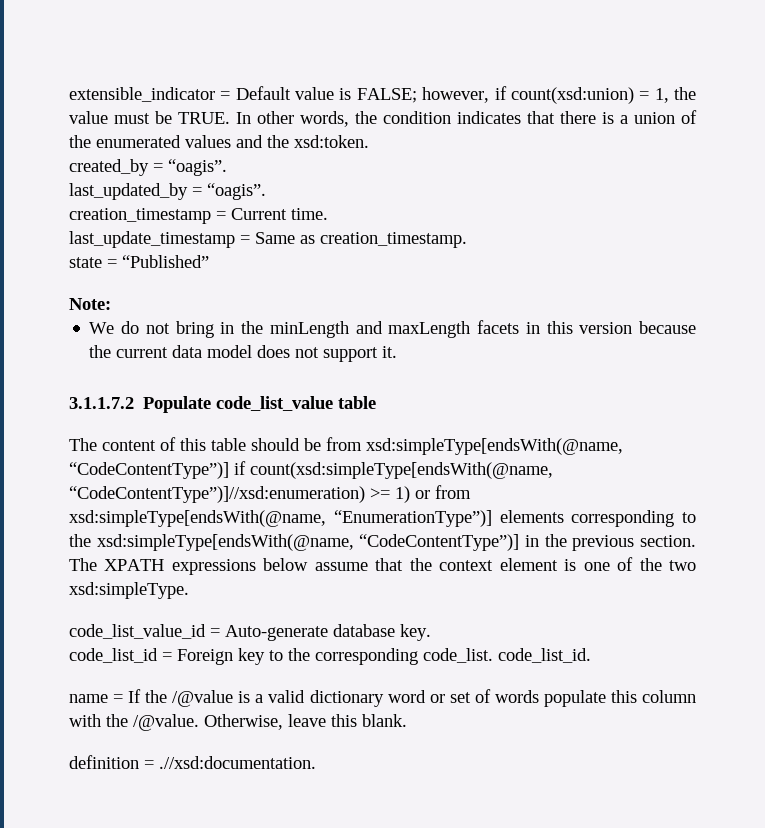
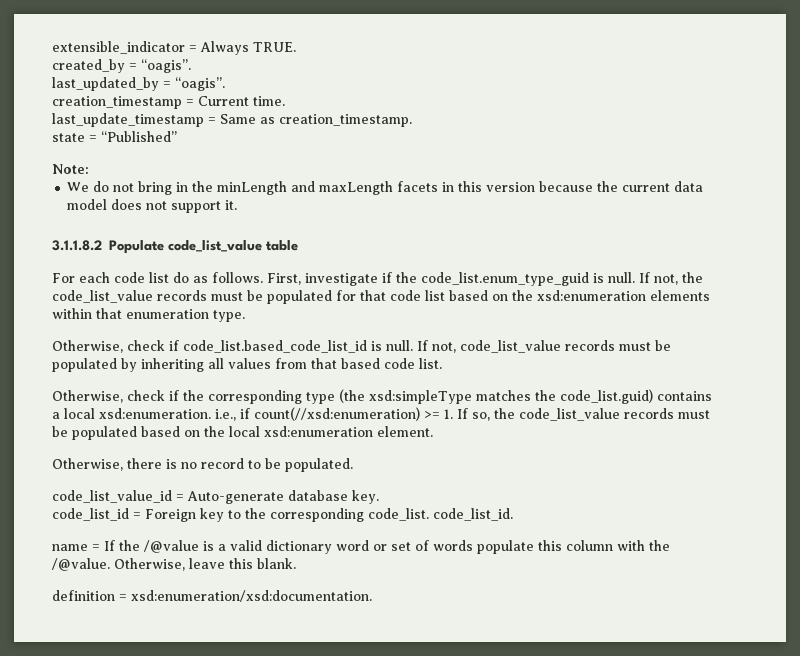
[235,86,697,104] [69,110,697,127] [69,135,369,148] Default value is FALSE; however, if count(xsd:union) = 1, the value must be TRUE. In other words, the condition indicates that there is a union of the enumerated values and the xsd:token. -> [200,41,296,55] Always TRUE.
[69,397,134,409] 3.1.1.7.2 -> [52,240,102,251] 3.1.1.8.2
[69,437,623,455] [69,461,553,479] [69,485,471,503] [69,510,696,527] [69,534,697,551] [69,557,696,575] [69,582,189,599] The content of this table should be from xsd:simpleType[endsWith(@name, “CodeContentType”)] if count(xsd:simpleType[endsWith(@name, “CodeContentType”)]//xsd:enumeration) >= 1) or from xsd:simpleType[endsWith(@name, “EnumerationType”)] elements corresponding to the xsd:simpleType[endsWith(@name, “CodeContentType”)] in the previous section. The XPATH expressions below assume that the context element is one of the two xsd:simpleType. -> [52,272,703,286] [52,290,710,304] [52,308,245,322] [52,340,671,353] [52,358,442,372] [52,389,712,404] [52,407,710,421] [52,426,433,440] [52,458,353,472] For each code list do as follows. First, investigate if the code_list.enum_type_guid is null. If not, the code_list_value records must be populated for that code list based on the xsd:enumeration elements within that enumeration type. // Otherwise, check if code_list.based_code_list_id is null. If not, code_list_value records must be populated by inheriting all values from that based code list. // Otherwise, check if the corresponding type (the xsd:simpleType matches the code_list.guid) contains a local xsd:enumeration. i.e., if count(//xsd:enumeration) >= 1. If so, the code_list_value records must be populated based on the local xsd:enumeration element. // Otherwise, there is no record to be populated.
[159,756,316,769] .//xsd:documentation. -> [131,590,372,602] xsd:enumeration/xsd:documentation.

